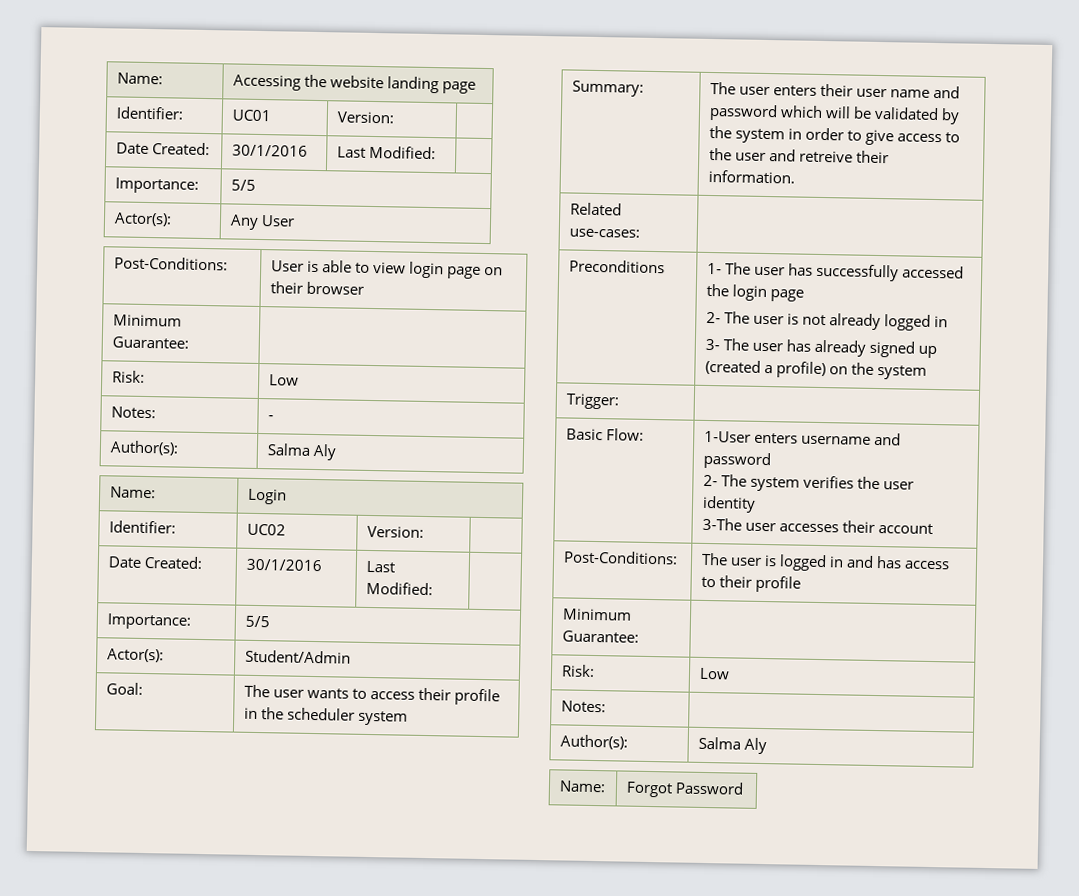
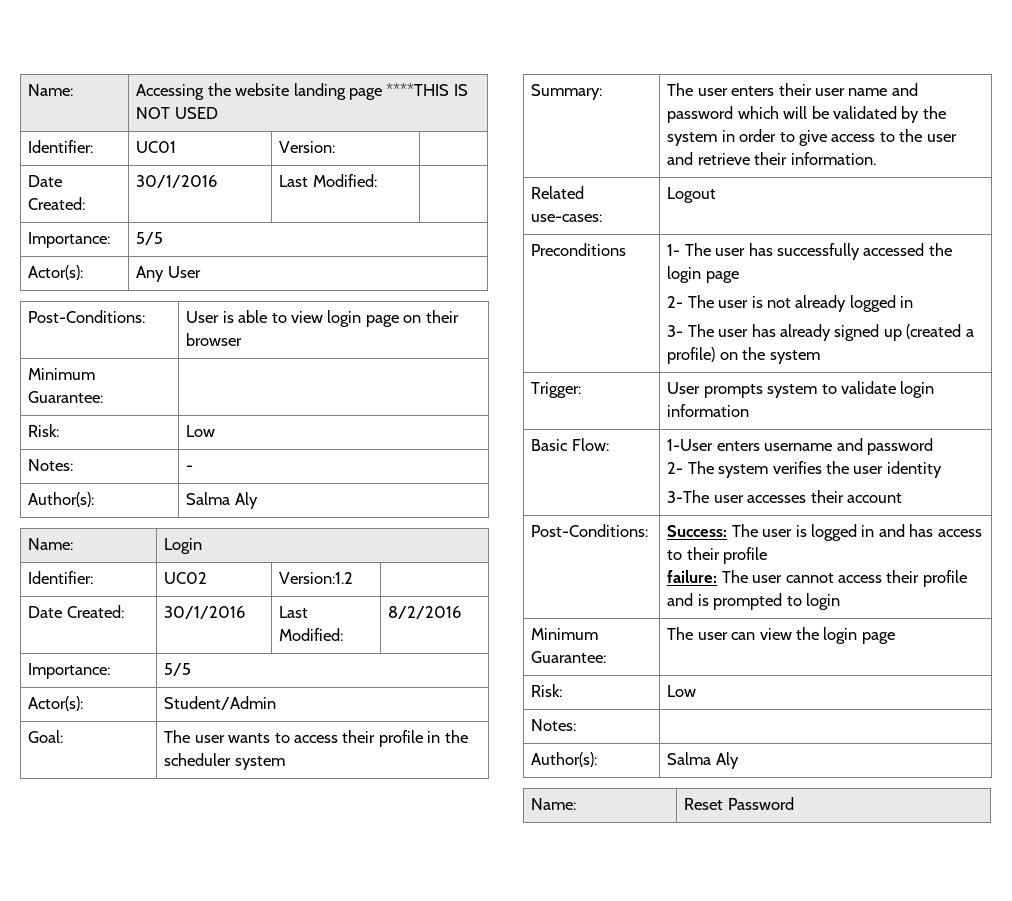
(477, 87) none -> [386,83,468,96] [136,107,218,119] ****THIS IS NOT USED
[366,525,424,538] [107,555,203,570] [245,558,322,572] [365,560,395,573] [365,581,433,596] Version: | // Date Created: | 30/1/2016 | Last Modified: | -> [279,572,354,584] [28,605,124,618] [164,606,246,619] [279,606,309,618] [279,628,344,641] [388,606,462,619] Version:1.2 | // Date Created: | 30/1/2016 | Last Modified: | 8/2/2016
[798,150,853,163] retreive -> [697,153,750,165] retrieve
(640, 233) none -> [667,187,717,203] Logout
(619, 401) none -> [667,381,935,398] [667,404,750,417] User prompts system to validate login information
(678, 557) none -> [667,525,728,537] Success:
[561,608,632,621] [561,630,639,643] // Minimum Guarantee: | -> [667,570,967,587] [667,593,840,610] [531,628,599,640] [531,651,607,663] [667,627,895,644] // failure: The user cannot access their profile and is prompted to login // Minimum Guarantee: | The user can view the login page
[625,781,673,798] Forgot -> [684,798,724,810] Reset

